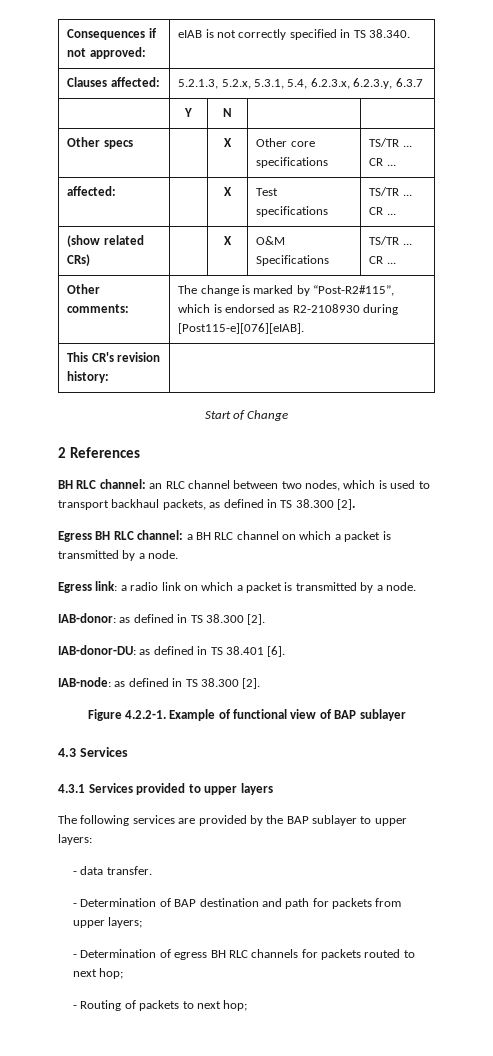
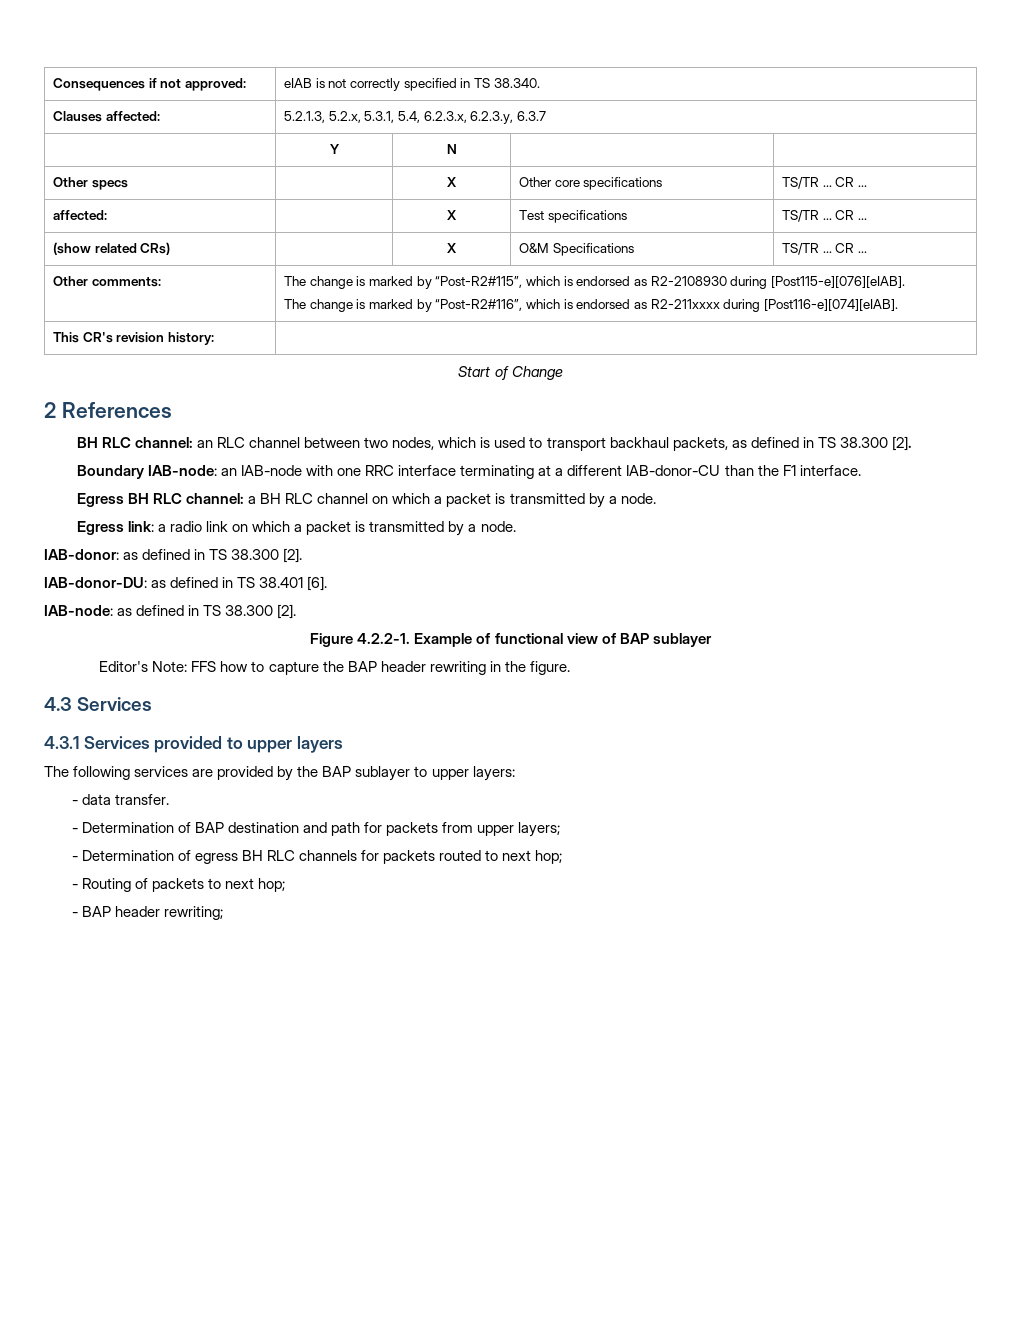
(305, 328) none -> [284,299,898,312] // The change is marked by “Post-R2#116”, which is endorsed as R2-211xxxx during [Post116-e][074][eIAB].
(355, 504) none -> [76,465,861,479] // Boundary IAB-node: an IAB-node with one RRC interface terminating at a different IAB-donor-CU than the F1 interface.
(406, 715) none -> [99,661,570,675] // Editor's Note: FFS how to capture the BAP header rewriting in the figure.
(248, 1005) none -> [71,906,223,920] // - BAP header rewriting;

